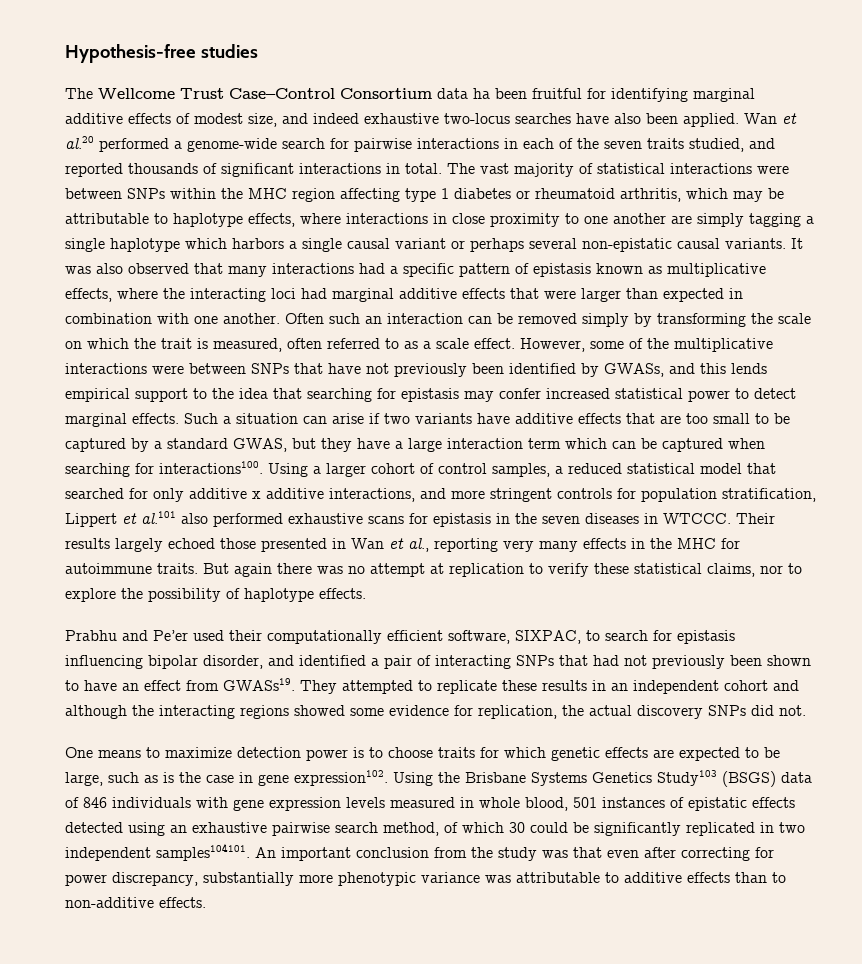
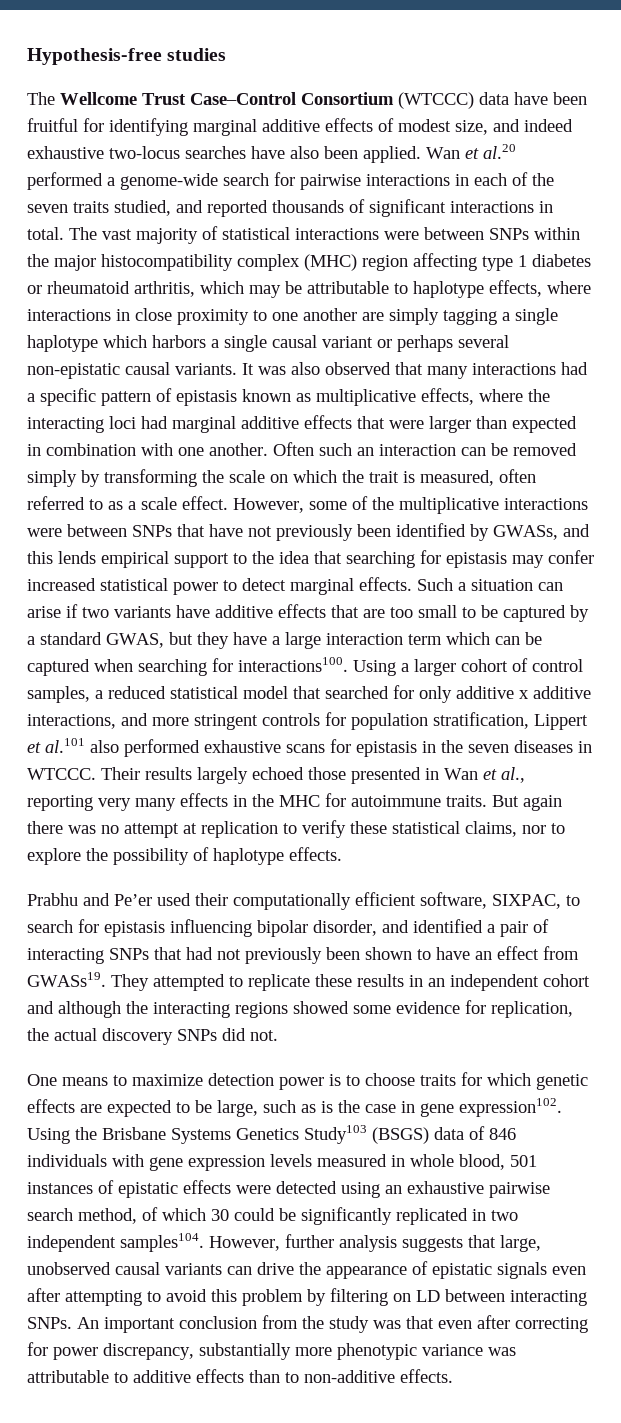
[437,88,490,99] data ha -> [398,92,548,109] (WTCCC) data have
[248,188,287,199] MHC -> [54,254,357,271] major histocompatibility complex (MHC)
(795, 802) none -> [236,1185,271,1194] were
[156,843,250,861] samples104101. -> [120,1233,541,1252] [27,1261,586,1279] [27,1288,587,1306] [27,1317,72,1329] samples104. However, further analysis suggests that large, unobserved causal variants can drive the appearance of epistatic signals even after attempting to avoid this problem by filtering on LD between interacting SNPs.

